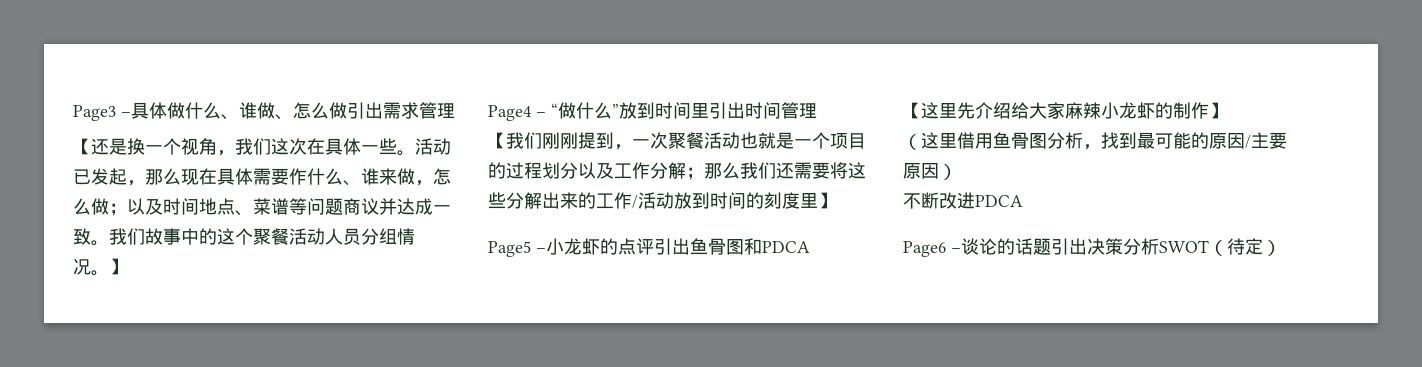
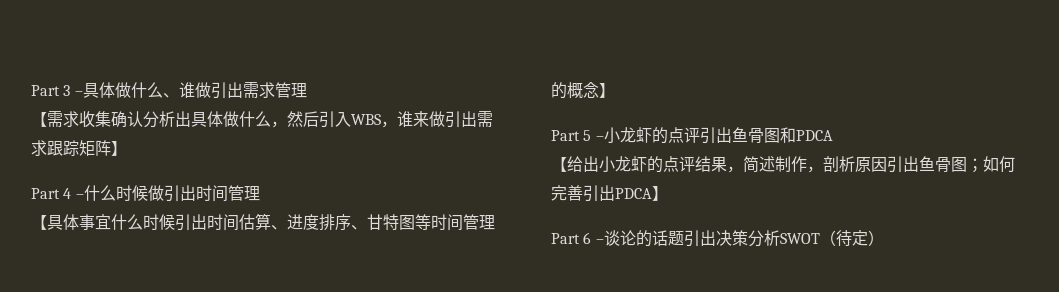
[73,105,116,121] Page3 -> [31,85,71,96] Part 3
[275,102,347,120] 、怎么做 -> (211, 90) none
[91,138,451,156] [73,168,451,186] [73,198,451,216] [73,228,415,246] [73,258,127,276] [488,102,817,121] [488,132,866,150] [488,162,866,180] [488,192,836,209] [488,241,531,257] 还是换一个视角，我们这次在具体一些。活动已发起，那么现在具体需要作什么、谁来做，怎么做；以及时间地点、菜谱等问题商议并达成一致。我们故事中的这个聚餐活动人员分组情况。】 // Page4 – “做什么”放到时间里引出时间管理 // 【我们刚刚提到，一次聚餐活动也就是一个项目的过程划分以及工作分解；那么我们还需要将这些分解出来的工作/活动放到时间的刻度里】 // Page5 -> [47,111,493,128] [31,140,127,156] [31,185,260,202] [31,213,495,231] [551,82,615,99] [551,130,592,141] 需求收集确认分析出具体做什么，然后引入WBS，谁来做引出需求跟踪矩阵】 // Part 4 –什么时候做引出时间管理 // 【具体事宜什么时候引出时间估算、进度排序、甘特图等时间管理的概念】 // Part 5
[921,102,1227,119] [903,132,1287,150] [903,163,957,180] [903,192,1023,209] [903,241,946,257] 这里先介绍给大家麻辣小龙虾的制作】 // （这里借用鱼骨图分析，找到最可能的原因/主要原因） // 不断改进PDCA // Page6 -> [567,156,1015,173] [551,185,668,202] [551,232,592,244] 给出小龙虾的点评结果，简述制作，剖析原因引出鱼骨图；如何完善引出PDCA】 // Part 6

